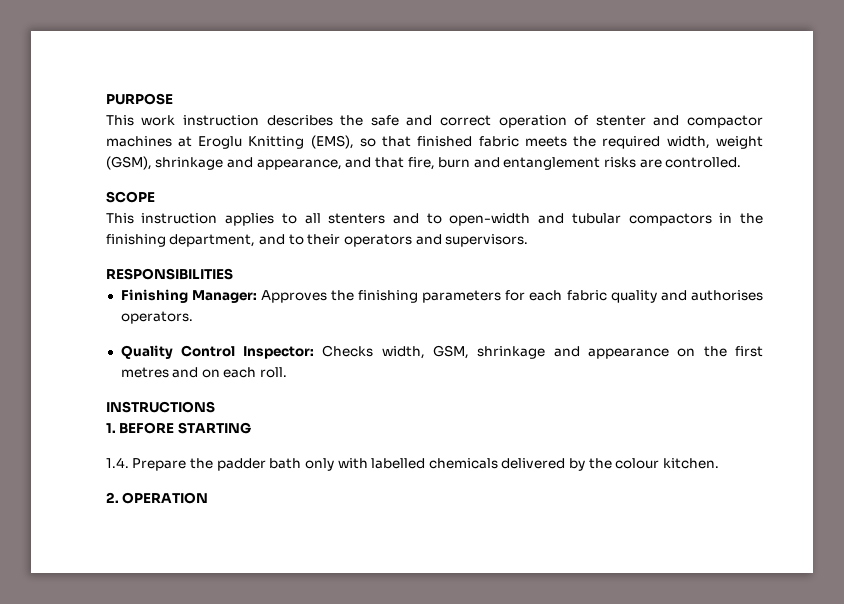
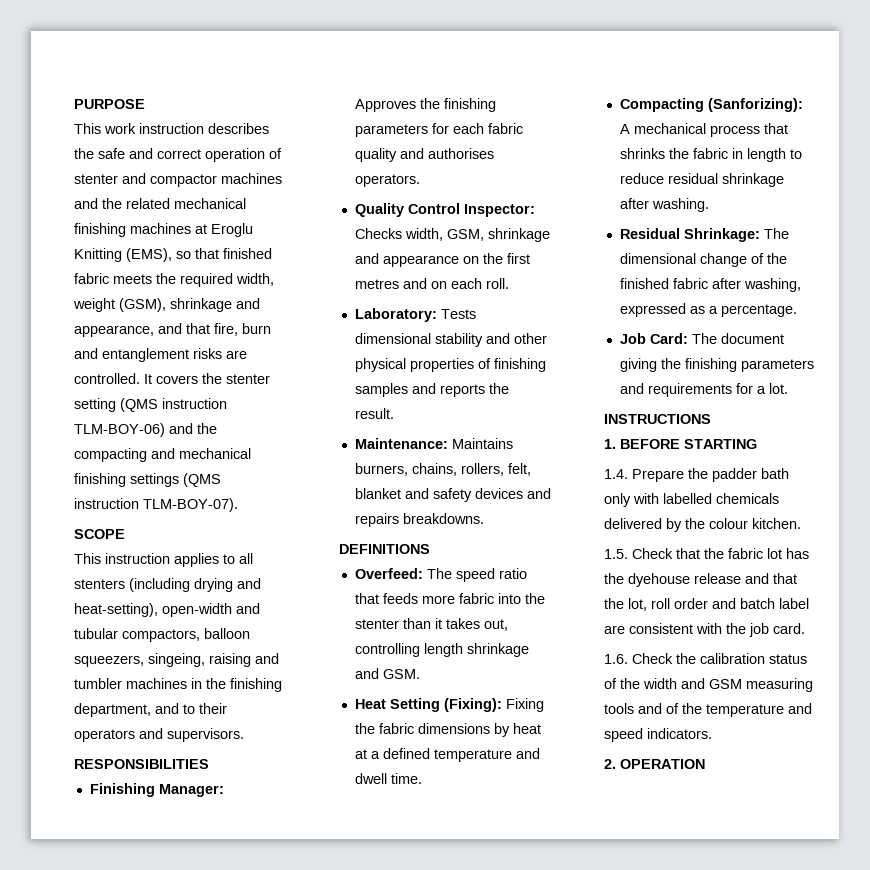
(172, 141) none -> [73,198,246,209] [73,223,191,237] and the related mechanical finishing machines
(742, 162) none -> [143,373,270,384] [73,398,227,412] [73,423,217,437] [73,448,251,462] [73,473,221,487] [73,498,238,512] It covers the stenter setting (QMS instruction TLM-BOY-06) and the compacting and mechanical finishing settings (QMS instruction TLM-BOY-07).
[392,213,712,226] and to open-width and tubular compactors -> [128,578,261,592] [73,603,260,617] [73,628,250,642] [73,653,279,667] [73,678,187,689] (including drying and heat-setting), open-width and tubular compactors, balloon squeezers, singeing, raising and tumbler machines
(288, 372) none -> [354,308,476,322] [354,333,547,347] [354,358,546,372] [354,383,509,397] [354,408,394,419] [354,438,513,449] [354,463,531,476] [354,488,551,502] [354,513,484,527] [338,544,430,554] [354,568,527,582] [354,593,545,604] [354,618,508,631] [354,643,529,657] [354,668,420,679] [354,698,544,712] [354,723,541,737] [354,748,540,762] [354,773,422,784] [619,98,803,112] [619,123,788,137] [619,148,802,162] [619,173,784,187] [619,198,709,212] [619,228,789,242] [619,253,787,267] [619,278,801,292] [619,303,797,317] [619,333,784,344] [619,358,814,372] [619,383,788,397] // Laboratory: Tests dimensional stability and other physical properties of finishing samples and reports the result. // Maintenance: Maintains burners, chains, rollers, felt, blanket and safety devices and repairs breakdowns. // DEFINITIONS // Overfeed: The speed ratio that feeds more fabric into the stenter than it takes out, controlling length shrinkage and GSM. // Heat Setting (Fixing): Fixing the fabric dimensions by heat at a defined temperature and dwell time. // Compacting (Sanforizing): A mechanical process that shrinks the fabric in length to reduce residual shrinkage after washing. // Residual Shrinkage: The dimensional change of the finished fabric after washing, expressed as a percentage. // Job Card: The document giving the finishing parameters and requirements for a lot.
(720, 463) none -> [603,548,809,559] [603,573,797,587] [603,598,809,611] [603,623,805,637] [603,653,807,664] [603,678,813,692] [603,703,812,717] [603,728,712,742] // 1.5. Check that the fabric lot has the dyehouse release and that the lot, roll order and batch label are consistent with the job card. // 1.6. Check the calibration status of the width and GSM measuring tools and of the temperature and speed indicators.

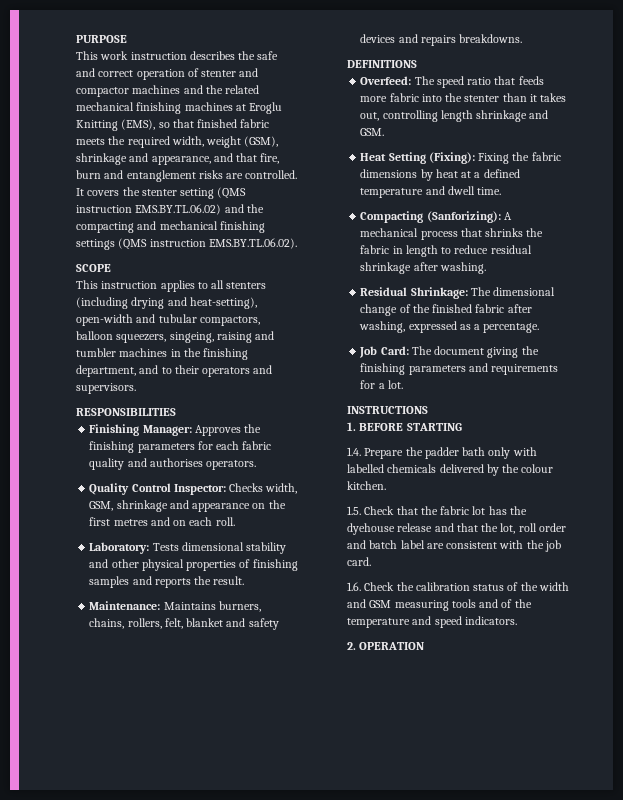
[73,423,165,437] TLM-BOY-06) -> [135,204,222,215] EMS.BY.TL.06.02)
[142,498,238,512] TLM-BOY-07). -> [208,238,297,249] EMS.BY.TL.06.02).

